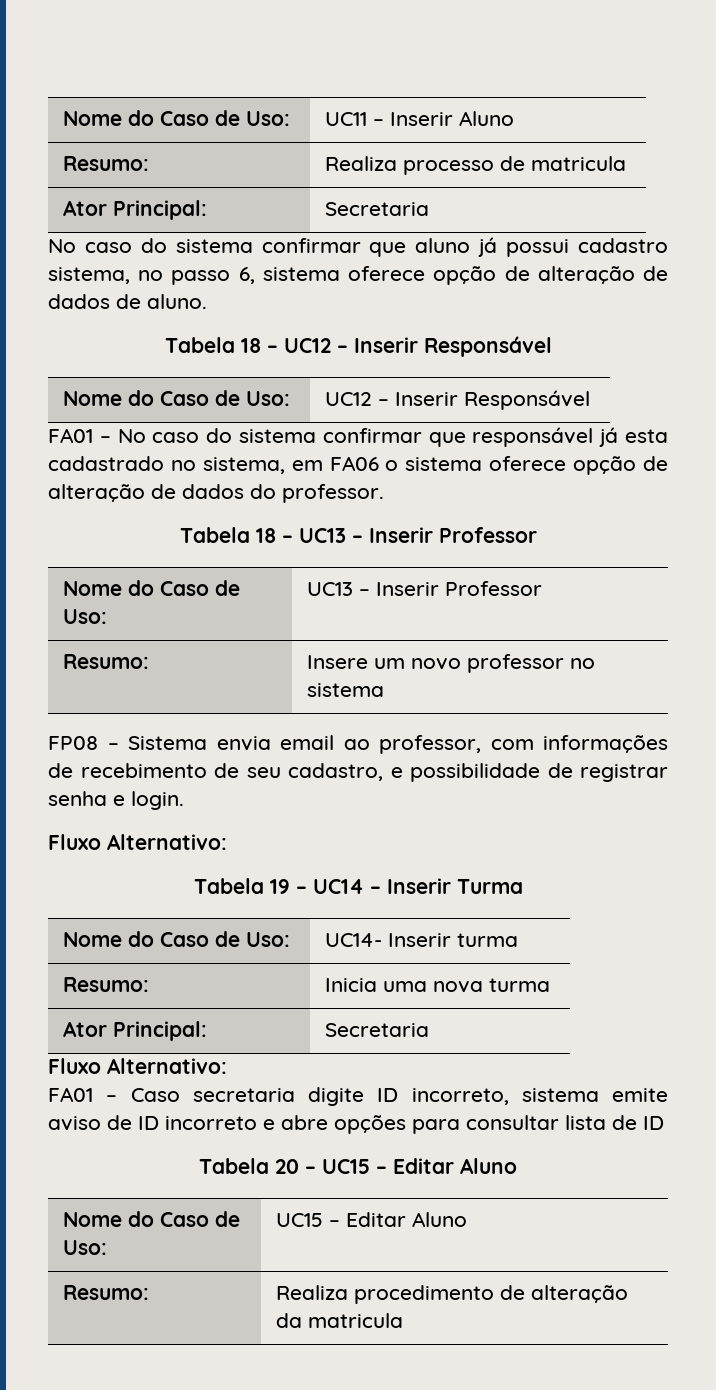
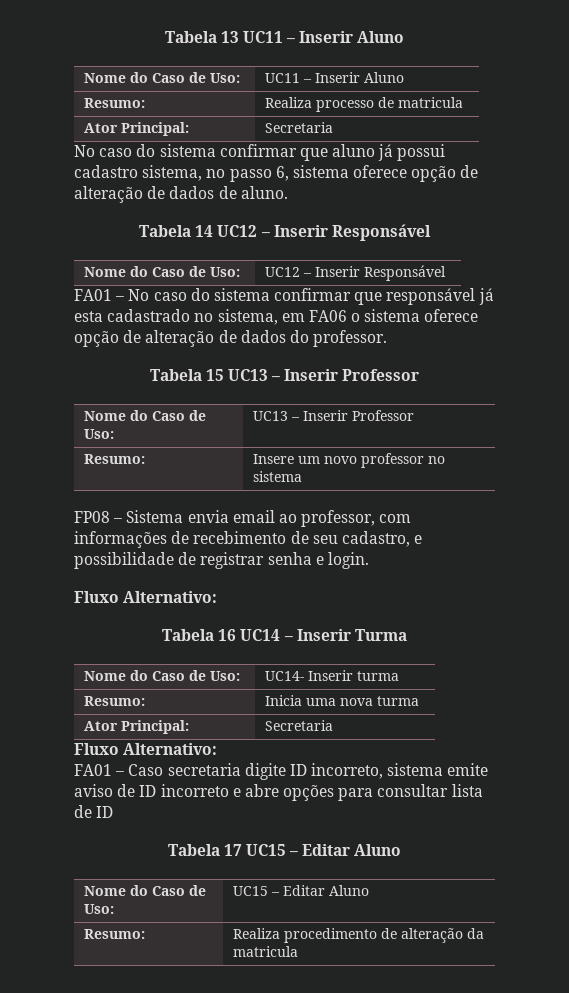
(62, 118) none -> [164,31,405,43] Tabela 13 UC11 – Inserir Aluno //
[240,338,278,353] 18 – -> [195,225,214,237] 14
[255,528,293,543] 18 – -> [205,369,224,381] 15
[269,879,307,894] 19 – -> [218,629,237,641] 16
[275,1159,316,1174] 20 – -> [223,844,242,856] 17

